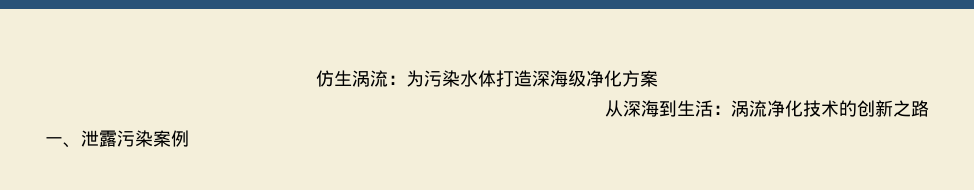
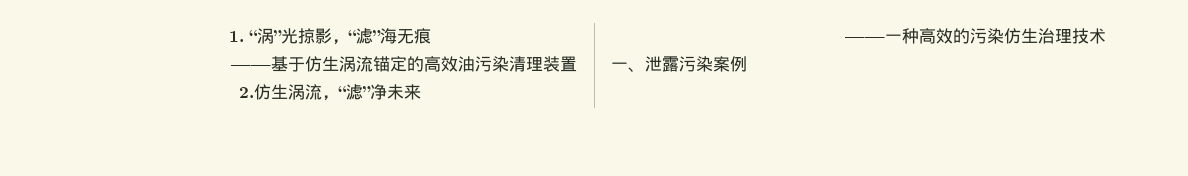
[316,70,658,87] [605,100,803,117] 仿生涡流：为污染水体打造深海级净化方案 // 从深海到生活：涡流净化 -> [228,28,431,45] [231,56,577,72] [238,84,421,101] [845,28,1072,44] 1. “涡”光掠影，“滤”海无痕 // ——基于仿生涡流锚定的高效油污染清理装置 // 2.仿生涡流，“滤”净未来 // ——一种高效的污染仿生治理
[839,100,929,117] 的创新之路 -> (1106, 36) none

